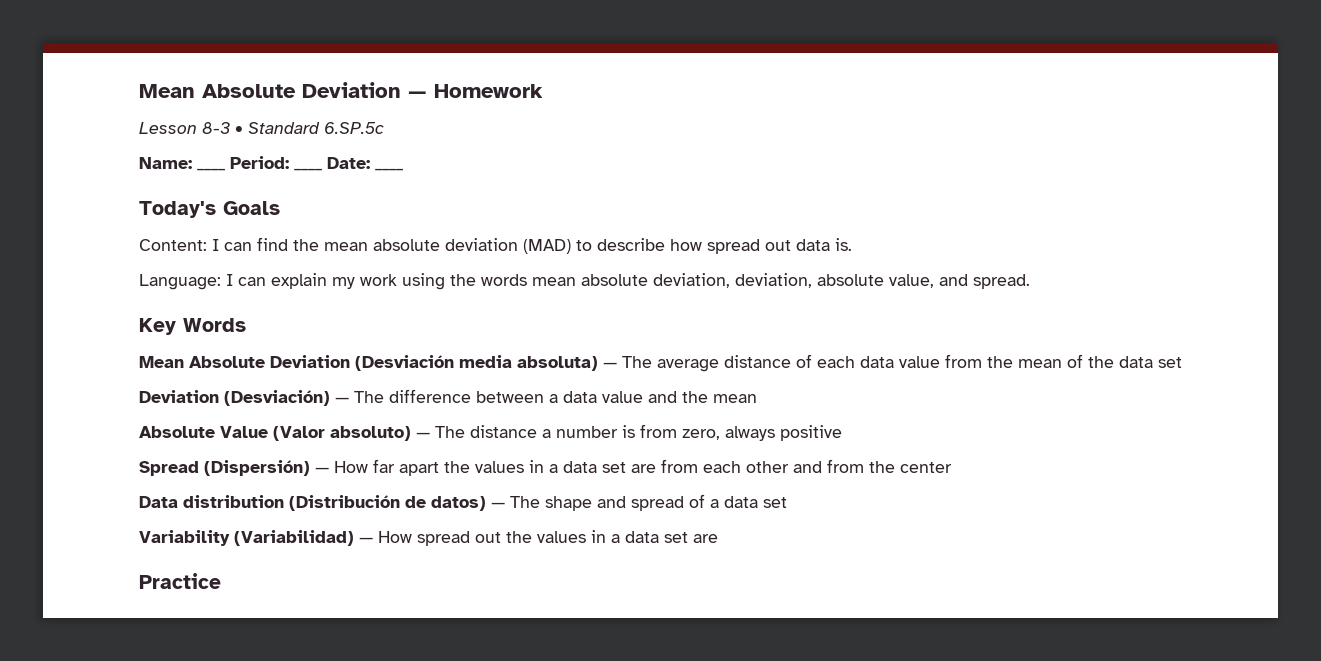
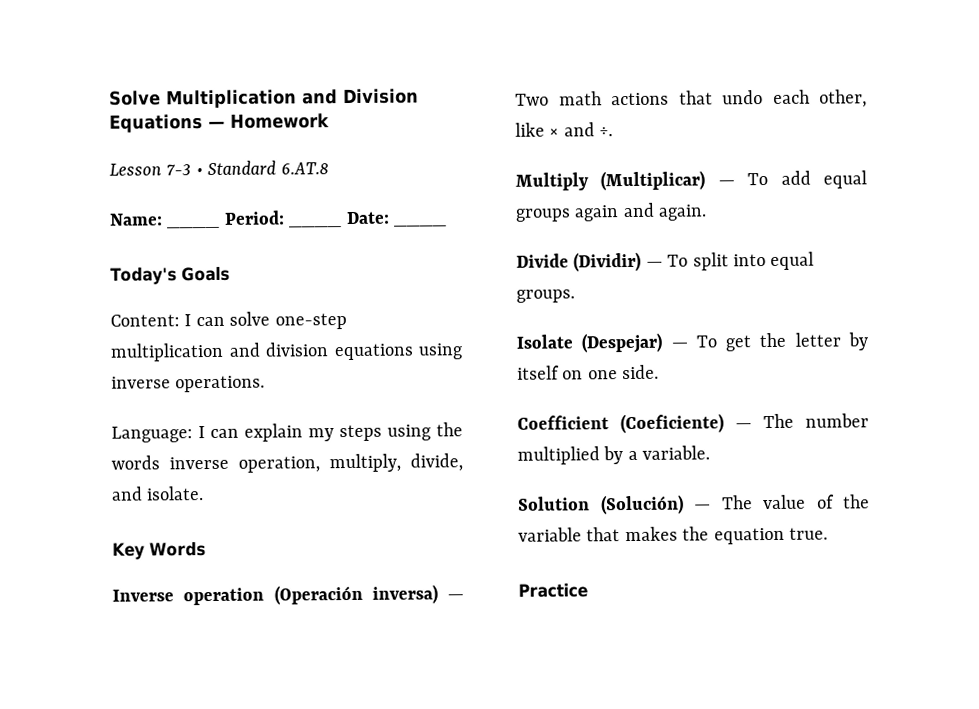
[139,82,401,98] Mean Absolute Deviation -> [109,88,419,109] [109,114,203,133] Solve Multiplication and Division Equations
[202,122,230,134] 8-3 -> [166,164,192,176] 7-3
[324,122,384,134] 6.SP.5c -> [280,162,329,175] 6.AT.8
[257,237,852,254] find the mean absolute deviation (MAD) to describe how spread out data is. -> [229,311,347,330] [110,342,463,362] [111,375,266,393] solve one-step multiplication and division equations using inverse operations.
[360,274,397,286] work -> [339,424,382,442] steps
[532,273,1030,289] [139,318,246,335] [139,354,1182,372] [139,389,757,406] [139,424,842,441] [139,459,952,476] [139,494,787,511] [139,530,718,546] mean absolute deviation, deviation, absolute value, and spread. // Key Words // Mean Absolute Deviation (Desviación media absoluta) — The average distance of each data value from the mean of the data set // Deviation (Desviación) — The difference between a data value and the mean // Absolute Value (Valor absoluto) — The distance a number is from zero, always positive // Spread (Dispersión) — How far apart the values in a data set are from each other and from the center // Data distribution (Distribución de datos) — The shape and spread of a data set // Variability (Variabilidad) — How spread out the values in a data set are -> [169,453,463,473] [111,486,205,501] [112,542,206,560] [112,584,464,606] [515,89,867,108] [515,122,614,137] [515,170,867,191] [515,202,708,222] [516,251,815,272] [516,289,575,303] [516,332,868,354] [517,364,660,380] [517,413,869,434] [517,445,711,465] [518,494,870,515] [518,526,828,545] inverse operation, multiply, divide, and isolate. // Key Words // Inverse operation (Operación inversa) — Two math actions that undo each other, like × and ÷. // Multiply (Multiplicar) — To add equal groups again and again. // Divide (Dividir) — To split into equal groups. // Isolate (Despejar) — To get the letter by itself on one side. // Coefficient (Coeficiente) — The number multiplied by a variable. // Solution (Solución) — The value of the variable that makes the equation true.

